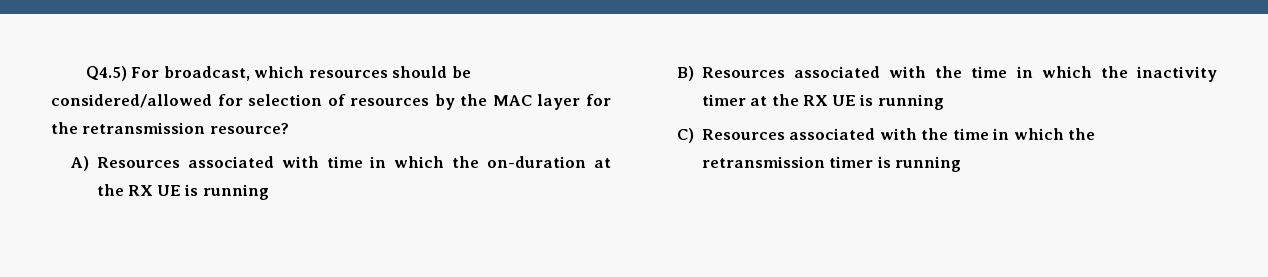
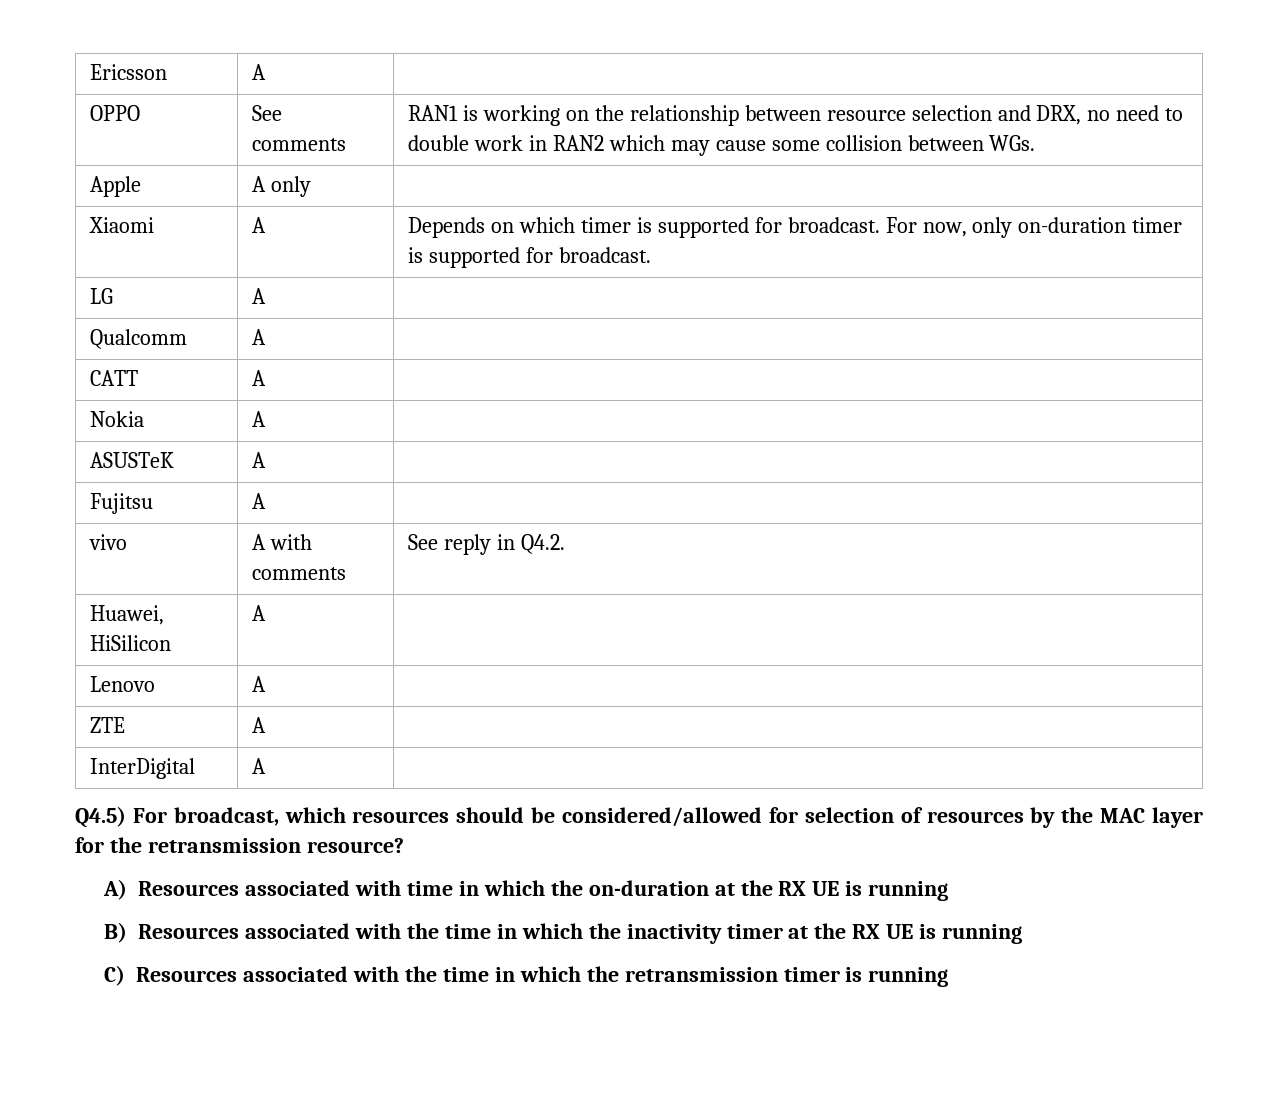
(86, 73) none -> [90,64,168,80] [252,64,267,80] [90,105,141,121] [252,105,283,121] [252,138,347,151] [408,105,1184,126] [408,135,1036,156] [90,176,142,197] [252,176,312,197] [89,217,155,233] [252,217,267,233] [408,217,1183,238] [408,247,651,268] [90,288,114,304] [252,288,267,304] [90,329,188,349] [252,329,267,345] [90,370,139,386] [252,370,267,386] [90,411,145,427] [252,411,267,427] [90,452,175,468] [252,452,267,468] [90,493,154,514] [252,493,267,509] [89,534,128,550] [252,534,313,550] [252,567,347,580] [408,534,565,555] [90,605,165,625] [90,635,172,651] [252,605,267,621] [90,676,156,692] [252,676,267,692] [90,717,126,733] [252,717,267,733] [90,758,196,779] [252,758,267,774] Ericsson | A | // OPPO | See comments | RAN1 is working on the relationship between resource selection and DRX, no need to double work in RAN2 which may cause some collision between WGs. // Apple | A only | // Xiaomi | A | Depends on which timer is supported for broadcast. For now, only on-duration timer is supported for broadcast. // LG | A | // Qualcomm | A | // CATT | A | // Nokia | A | // ASUSTeK | A | // Fujitsu | A | // vivo | A with comments | See reply in Q4.2. // Huawei, HiSilicon | A | // Lenovo | A | // ZTE | A | // InterDigital | A | //

